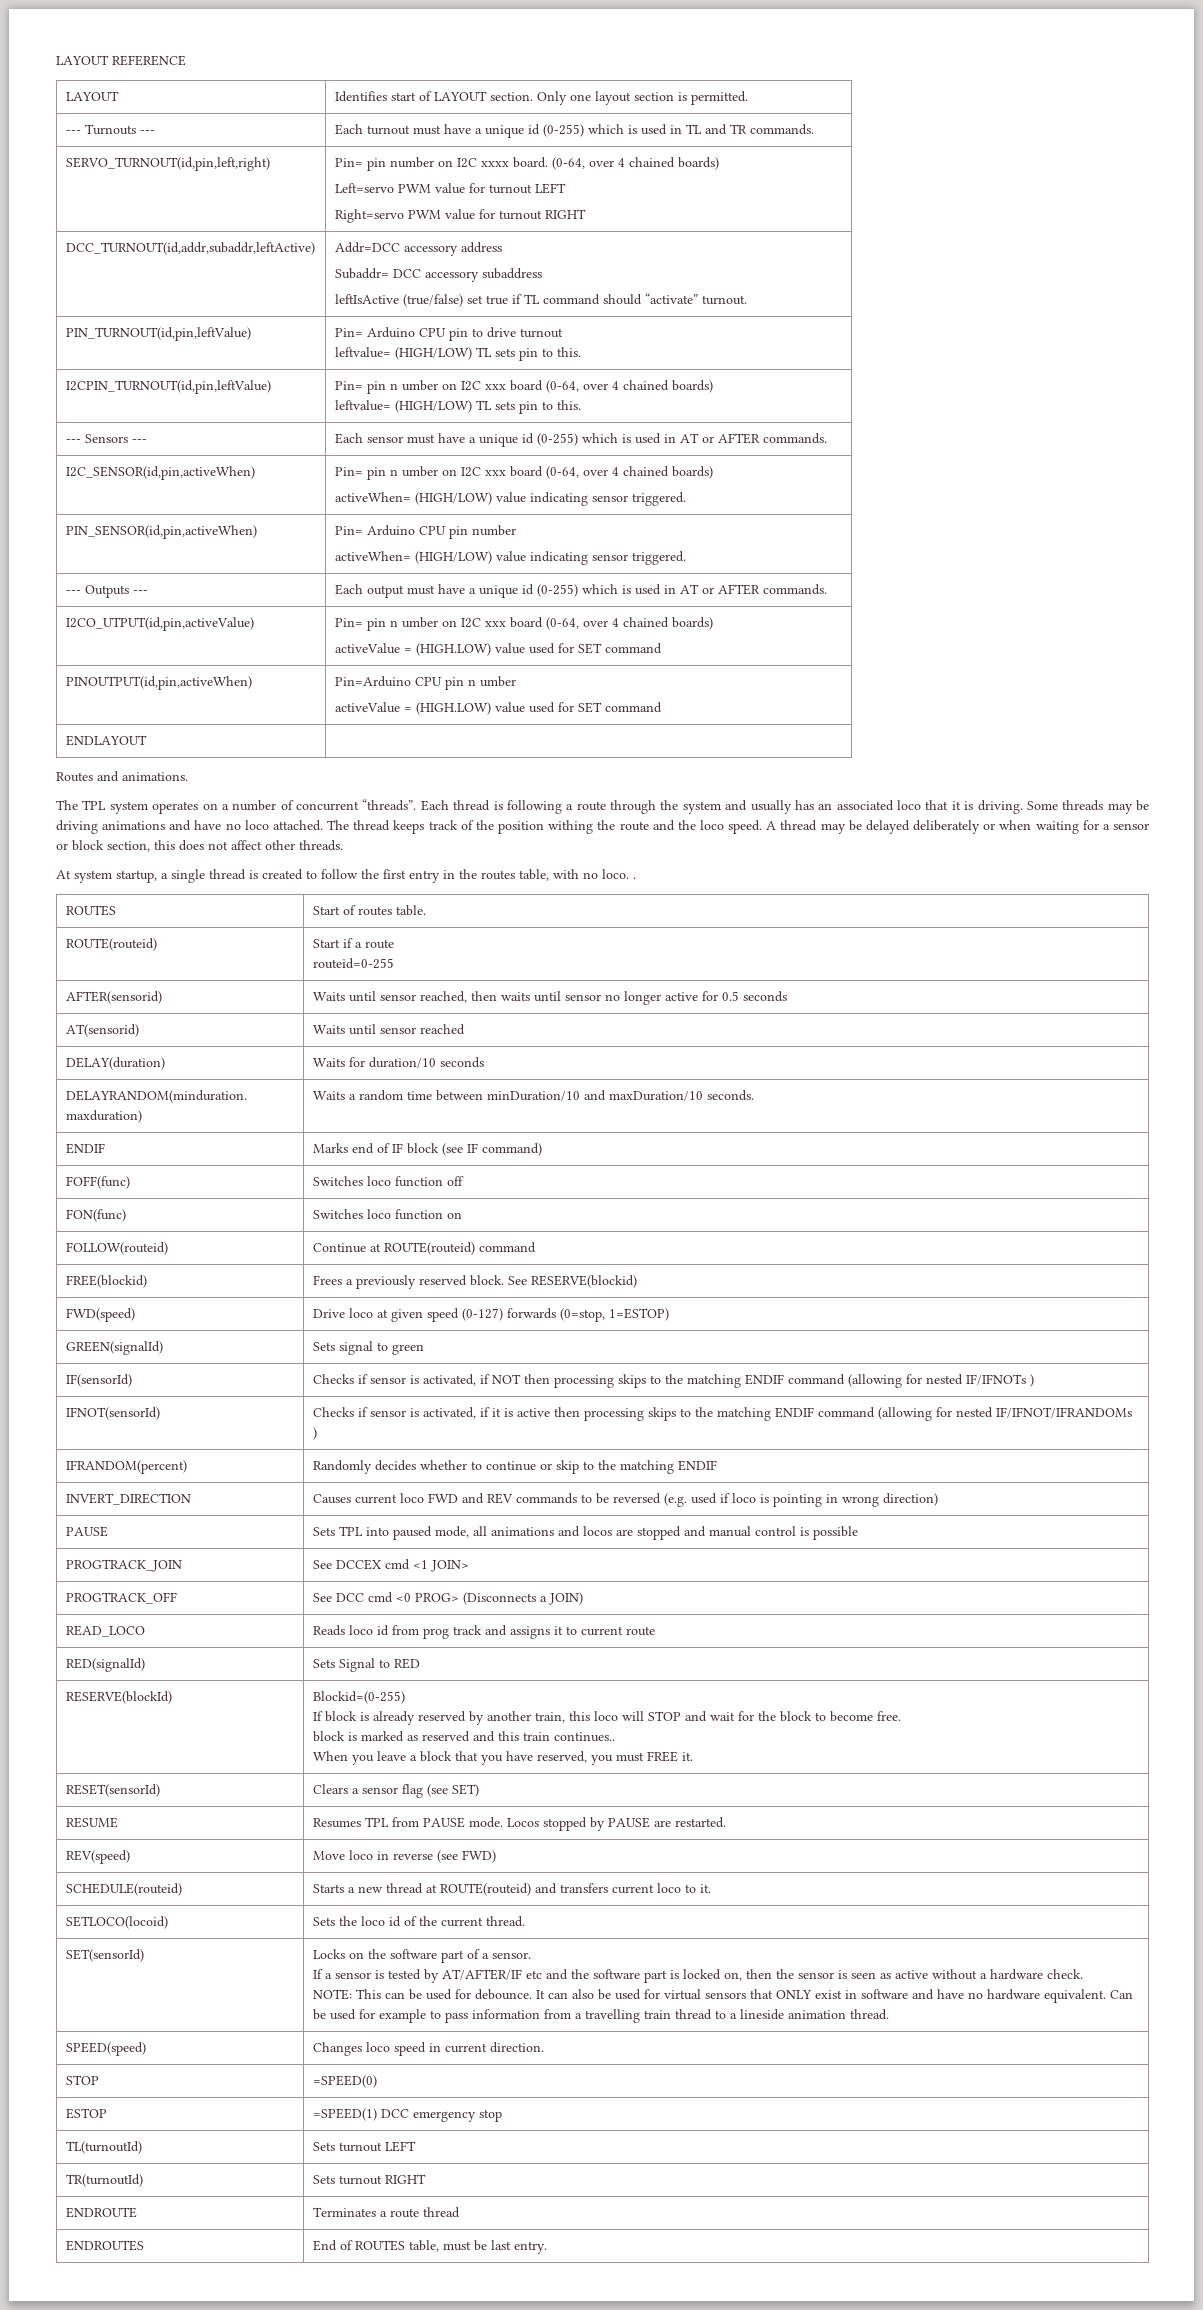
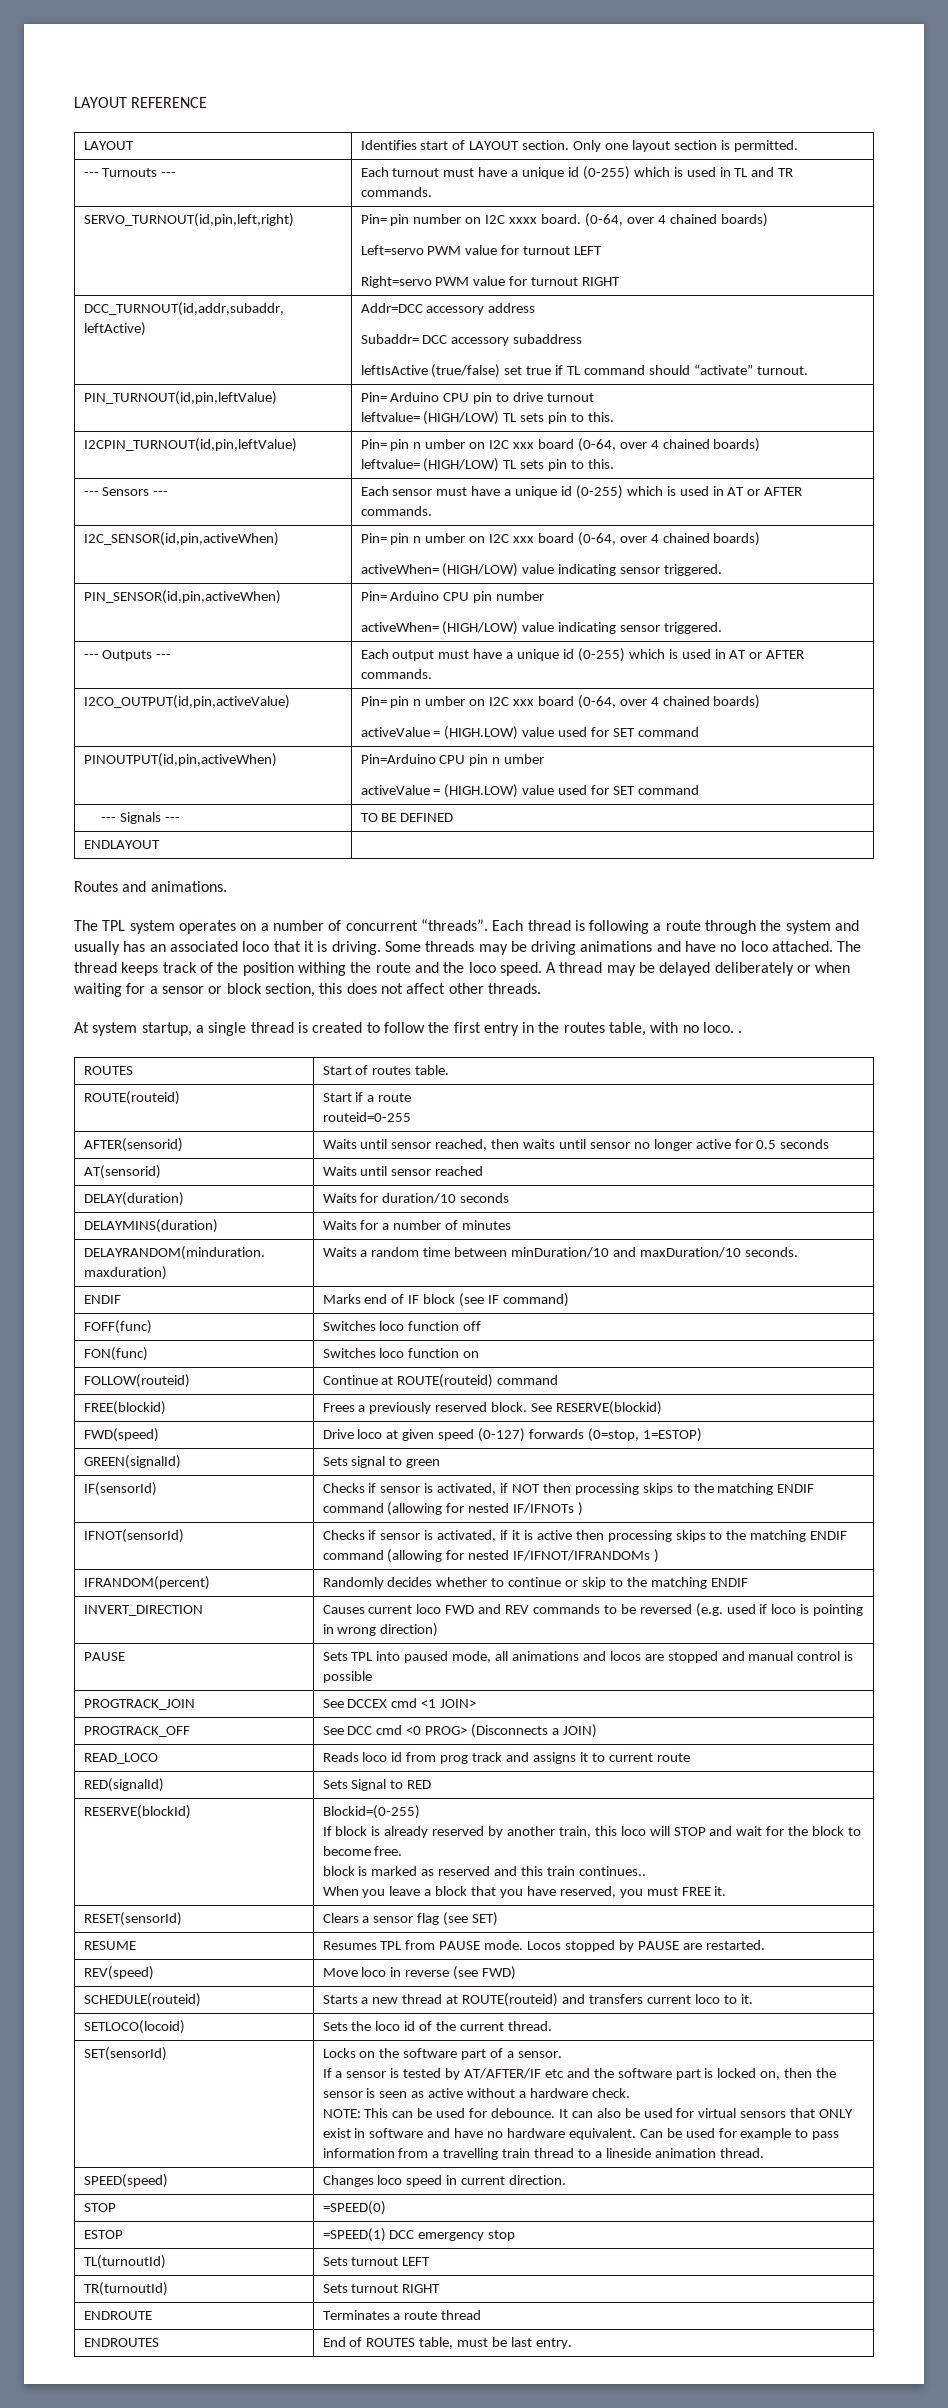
[65,617,254,631] I2CO_UTPUT(id,pin,activeValue) -> [83,695,290,709] I2CO_OUTPUT(id,pin,activeValue)
(662, 707) none -> [100,812,180,824] [360,813,454,822] // --- Signals --- | TO BE DEFINED
(484, 1062) none -> [83,1219,218,1233] [322,1220,512,1230] // DELAYMINS(duration) | Waits for a number of minutes

